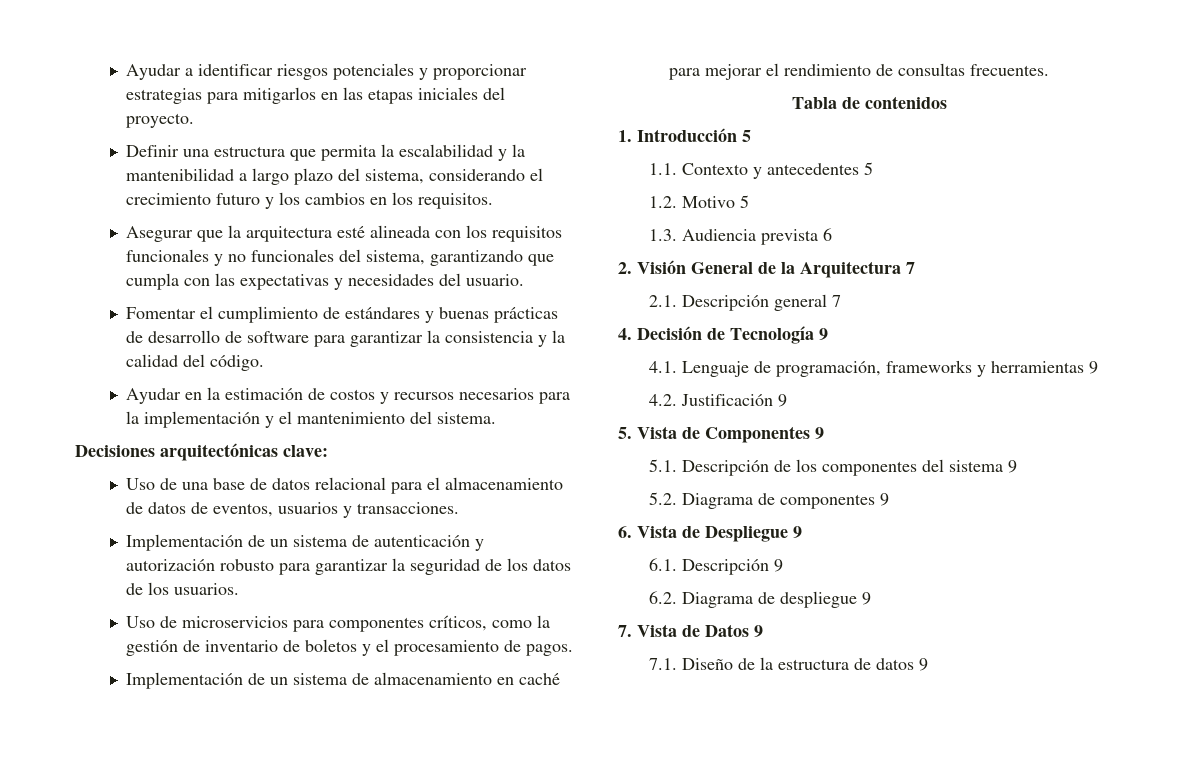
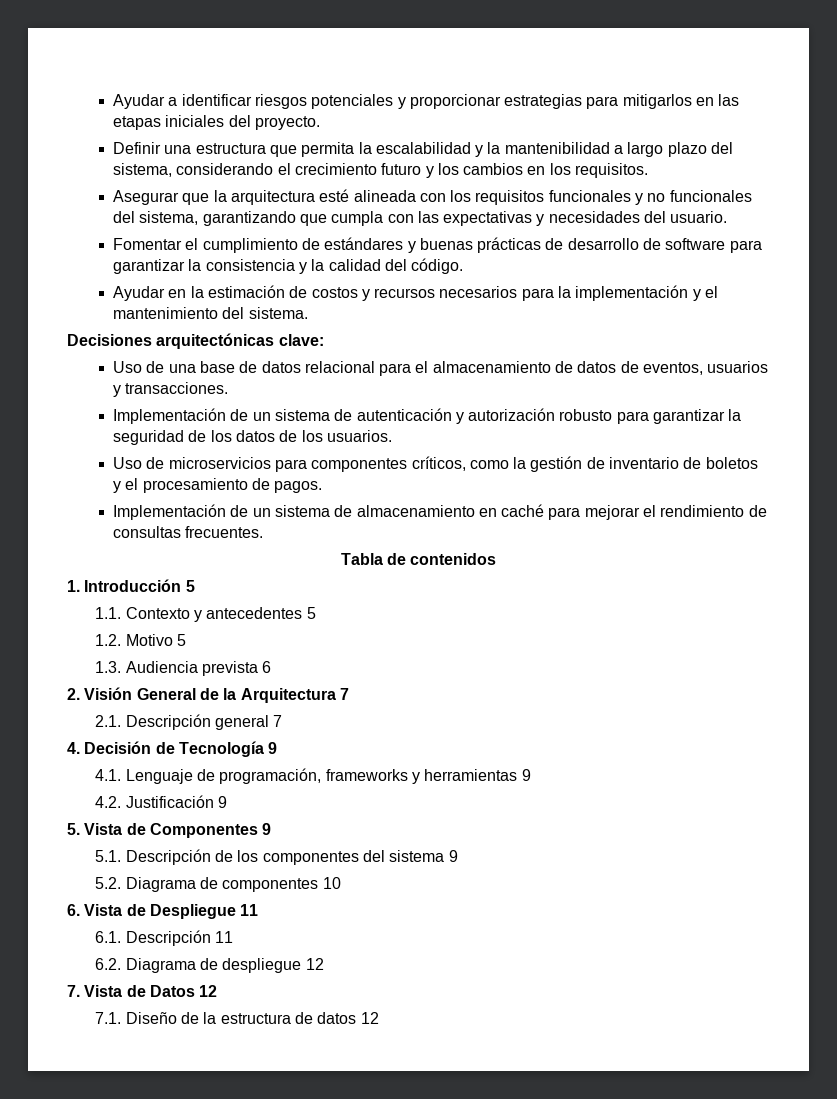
[880,493,890,506] 9 -> [322,877,341,889] 10
[793,526,802,538] 9 -> [240,904,259,916] 11
[774,559,784,572] 9 -> [214,931,233,943] 11
[862,592,872,605] 9 -> [305,958,324,970] 12
[754,625,763,637] 9 -> [199,985,218,997] 12
[919,658,929,671] 9 -> [360,1012,379,1024] 12

